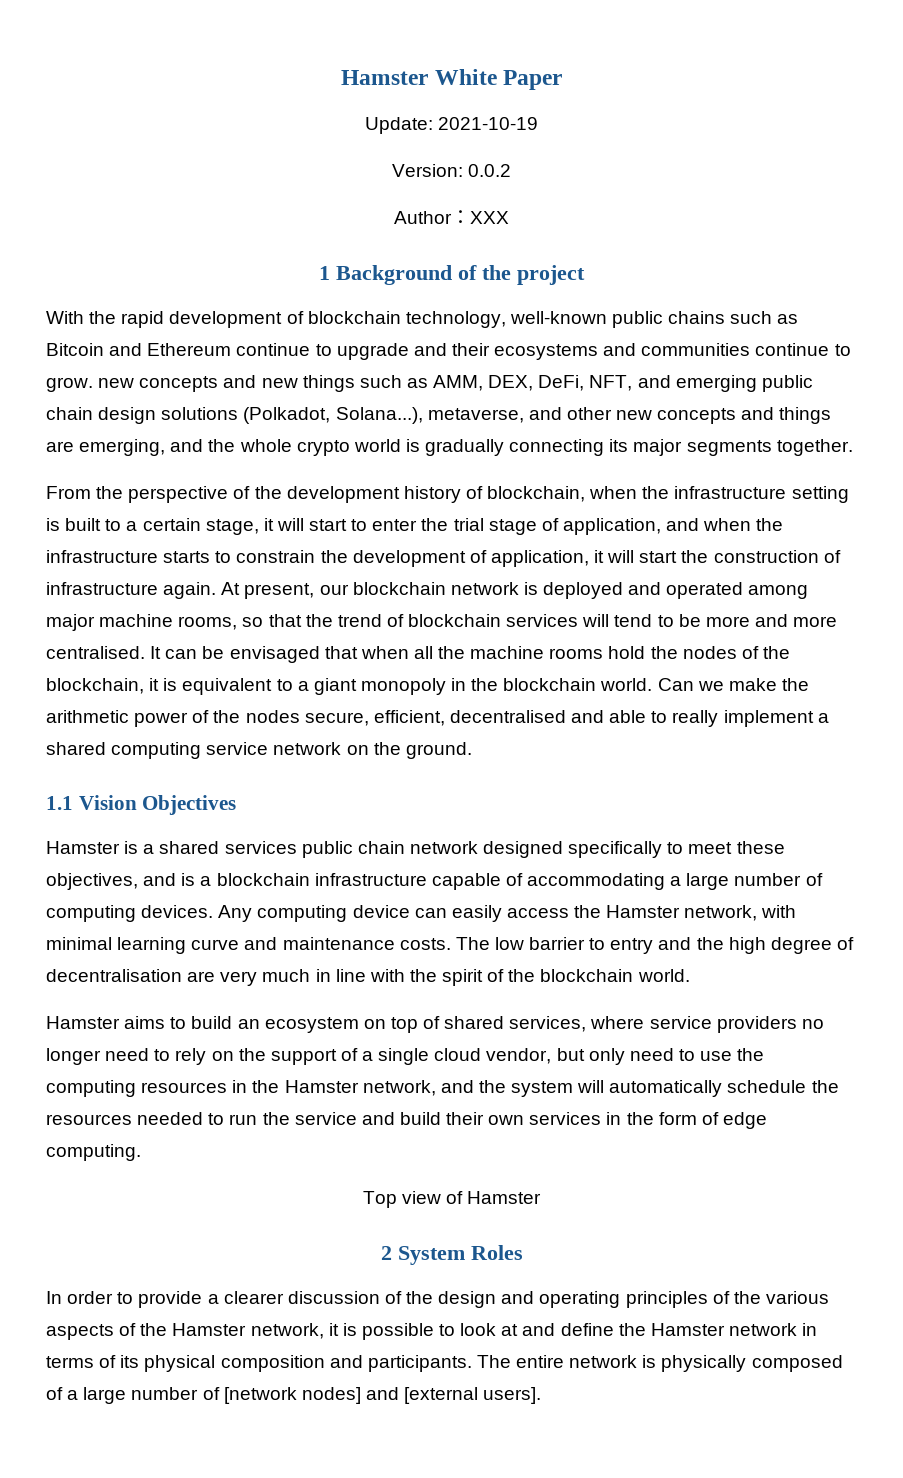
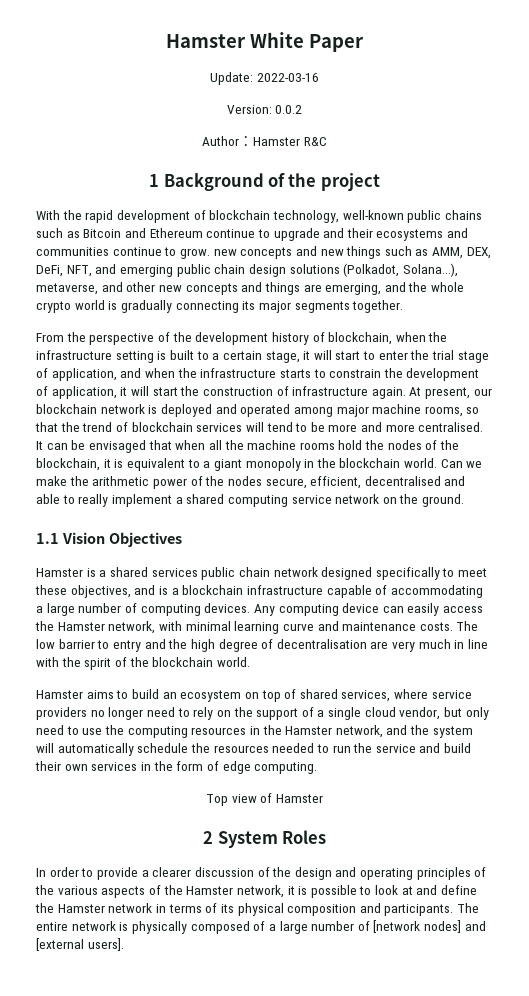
[438,117,539,130] 2021-10-19 -> [256,73,319,82] 2022-03-16
[470,211,509,224] XXX -> [253,137,327,146] Hamster R&C

